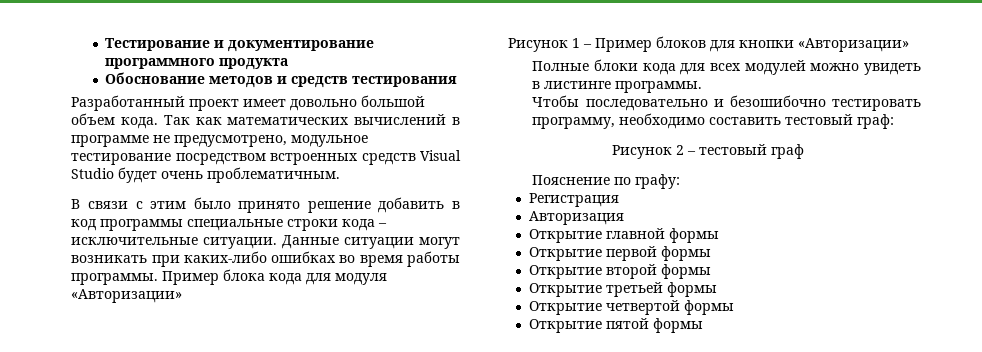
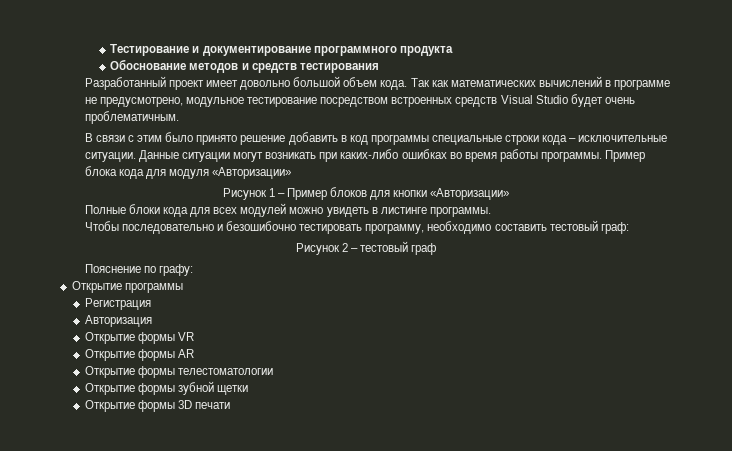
(681, 181) none -> [71,281,183,293] // Открытие программы
[606,228,720,243] [529,246,712,261] [529,264,712,279] [529,282,718,297] [529,300,735,315] [529,318,704,333] главной формы // Открытие первой формы // Открытие второй формы // Открытие третьей формы // Открытие четвертой формы // Открытие пятой формы -> [137,332,194,344] [84,349,194,361] [84,366,273,378] [84,381,248,395] [84,400,230,412] формы VR // Открытие формы AR // Открытие формы телестоматологии // Открытие формы зубной щетки // Открытие формы 3D печати

